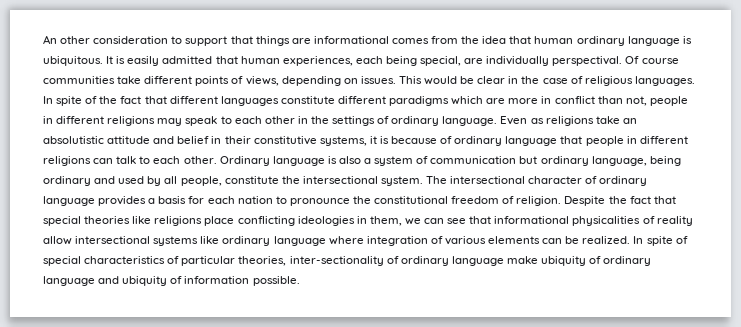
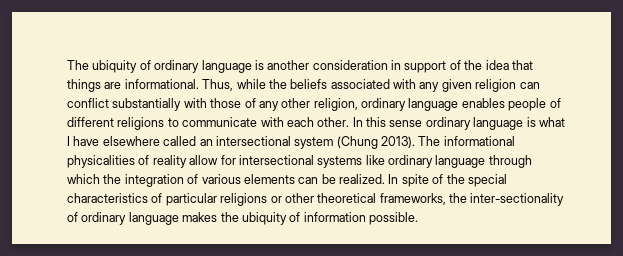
[43,35,692,46] [43,56,679,66] [43,76,695,86] [43,96,688,106] [43,116,637,126] [43,136,688,146] [43,156,681,166] [43,176,648,186] [43,196,676,206] [43,216,492,226] An other consideration to support that things are informational comes from the idea that human ordinary language is ubiquitous. It is easily admitted that human experiences, each being special, are individually perspectival. Of course communities take different points of views, depending on issues. This would be clear in the case of religious languages. In spite of the fact that different languages constitute different paradigms which are more in conflict than not, people in different religions may speak to each other in the settings of ordinary language. Even as religions take an absolutistic attitude and belief in their constitutive systems, it is because of ordinary language that people in different religions can talk to each other. Ordinary language is also a system of communication but ordinary language, being ordinary and used by all people, constitute the intersectional system. The intersectional character of ordinary language provides a basis for each nation to pronounce the constitutional freedom of religion. Despite the fact that special theories like religions place conflicting ideologies in them, we can see that -> [67,60,533,73] [67,79,540,92] [67,98,561,111] [67,117,565,130] [67,136,441,149] The ubiquity of ordinary language is another consideration in support of the idea that things are informational. Thus, while the beliefs associated with any given religion can conflict substantially with those of any other religion, ordinary language enables people of different religions to communicate with each other. In this sense ordinary language is what I have elsewhere called an intersectional system (Chung 2013). The
(72, 240) none -> [220,155,236,165] for
[328,236,364,245] where -> [488,155,532,168] [67,174,122,184] through which the
(688, 240) none -> [446,174,465,184] the
[238,256,652,266] [43,276,120,286] theories, inter-sectionality of ordinary language make ubiquity of ordinary language and -> [220,193,565,206] [67,212,239,225] religions or other theoretical frameworks, the inter-sectionality of ordinary language makes the

